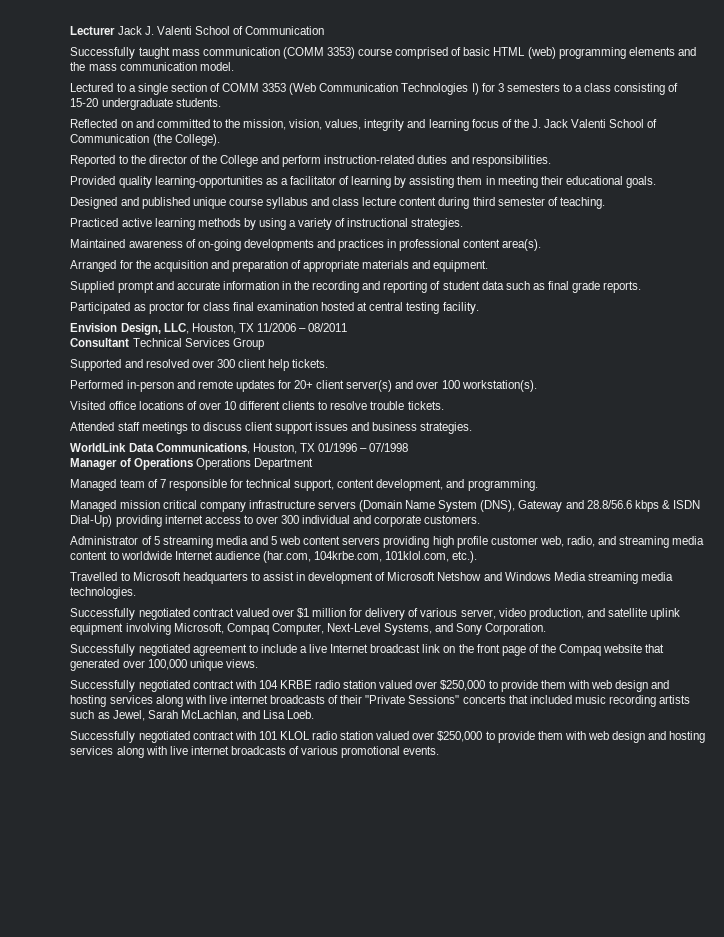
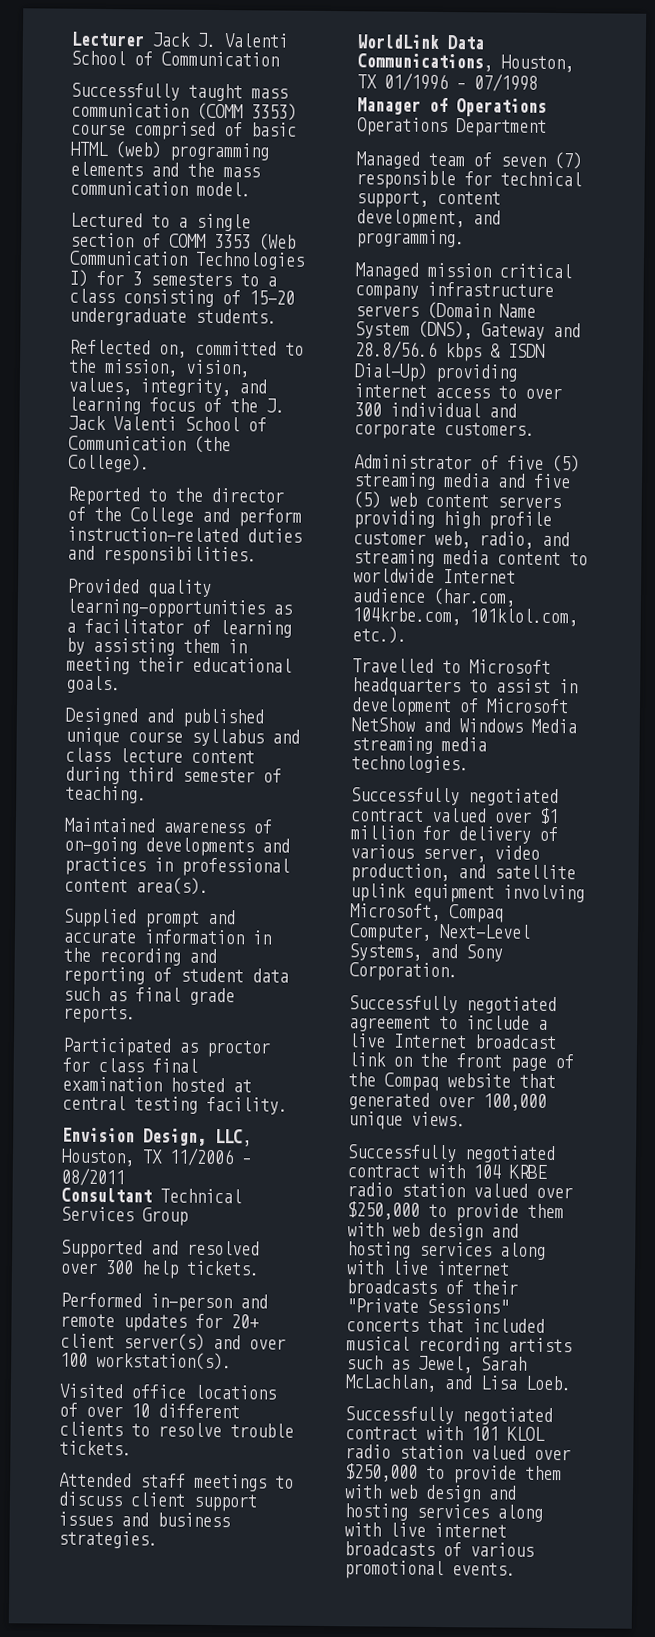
[120,119,154,128] on and -> [159,344,188,358] on,
[364,119,405,131] integrity -> [140,378,232,397] integrity,
[70,218,464,230] // Practiced active learning methods by using a variety of instructional strategies. -> (148, 794) none
[70,260,489,272] // Arranged for the acquisition and preparation of appropriate materials and equipment. -> (210, 886) none
[237,359,266,368] client -> (135, 1267) none
[159,479,166,488] 7 -> [500,151,583,170] seven (7)
[153,536,160,545] 5 -> [507,454,581,473] five (5)
[271,536,278,545] 5 -> [533,473,572,489] [353,491,382,509] five (5)
[437,572,482,581] Netshow -> [351,717,416,732] NetShow
[574,695,606,704] music -> [346,1336,411,1351] musical

